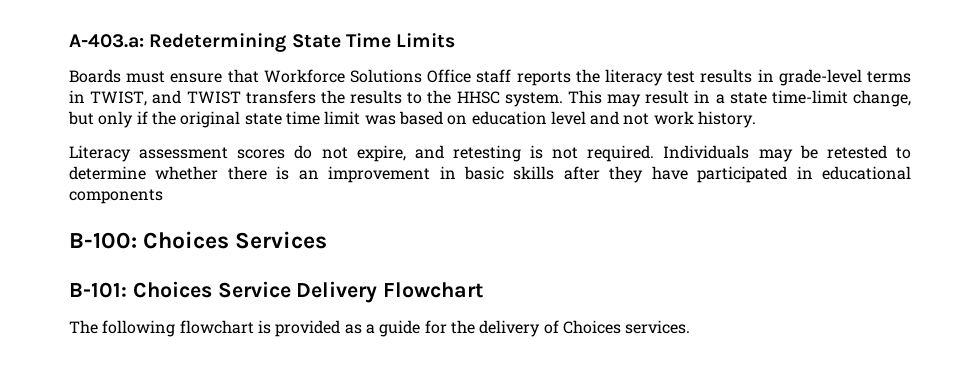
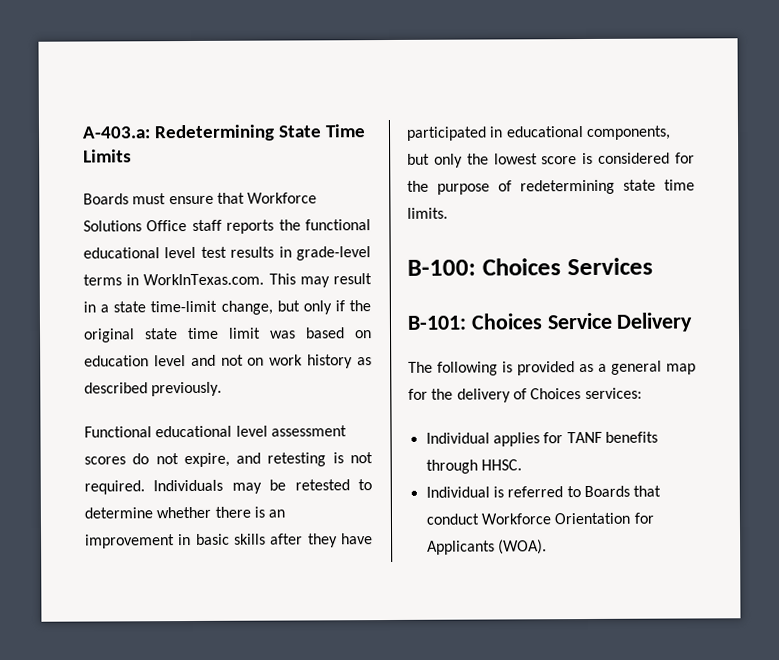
[605,69,663,86] literacy -> [305,219,371,231] [83,246,197,259] functional educational level
[90,90,563,107] TWIST, and TWIST transfers the results to the HHSC system. -> [143,273,265,286] WorkInTexas.com.
[653,111,757,128] [69,145,131,162] work history. // Literacy -> [247,354,372,369] [84,381,223,397] [84,425,268,438] on work history as described previously. // Functional educational level
[69,189,163,204] components -> [585,125,671,141] [407,152,695,168] [407,179,695,195] [407,207,448,219] components, but only the lowest score is considered for the purpose of redetermining state time limits.
[383,282,484,298] Flowchart -> (694, 322) none
[179,320,254,334] flowchart -> (498, 368) none
[379,320,421,337] guide -> [611,360,696,375] general map
[625,320,691,334] services. -> [584,387,642,400] [425,431,658,447] [425,459,522,474] [425,485,662,498] [425,512,654,525] [426,539,547,555] services: // Individual applies for TANF benefits through HHSC. // Individual is referred to Boards that conduct Workforce Orientation for Applicants (WOA).

